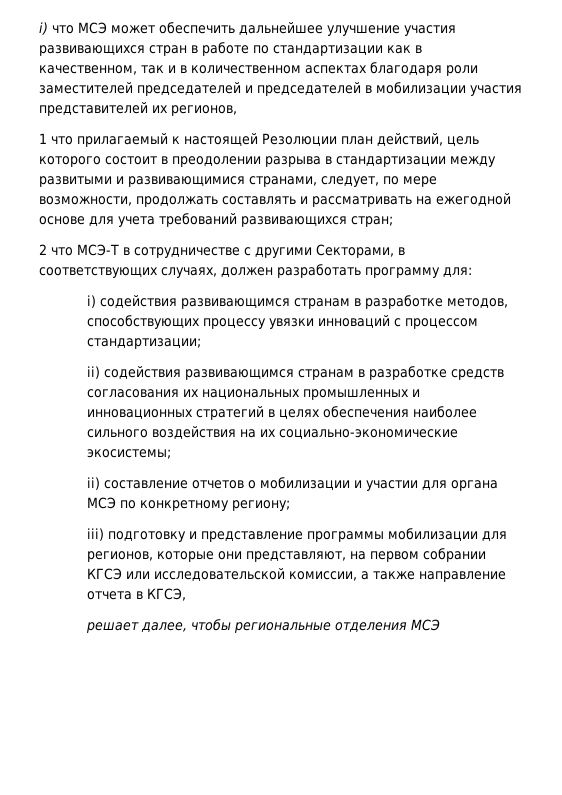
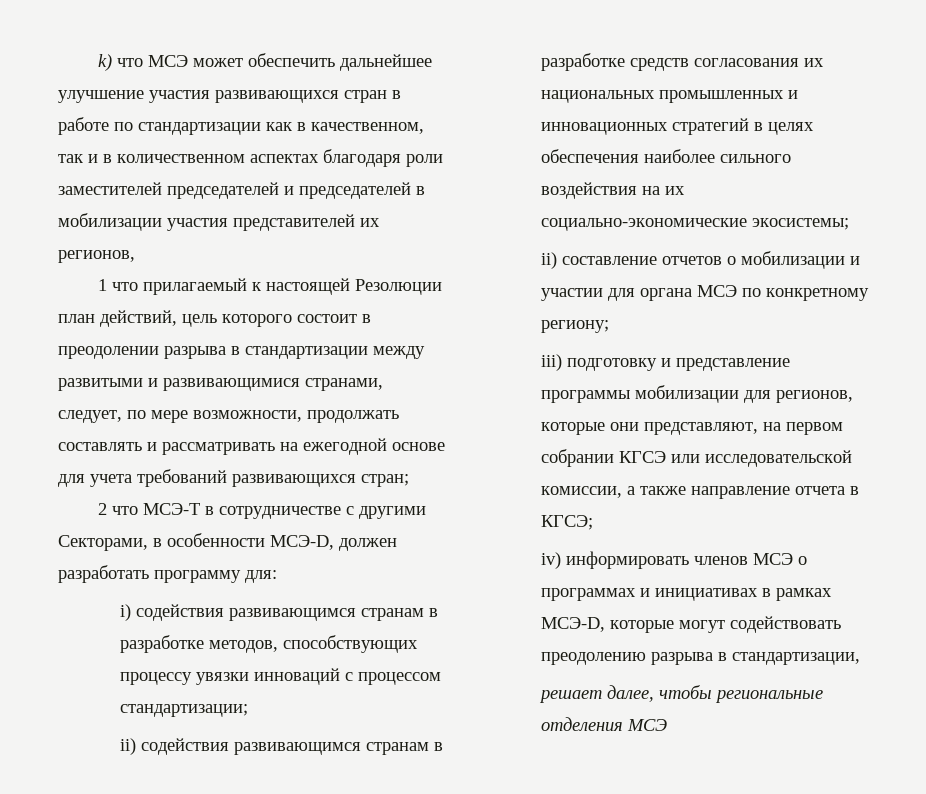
[39,22,48,35] i) -> [98,54,113,71] k)
[39,267,217,278] соответствующих случаях, -> [167,533,334,550] особенности МСЭ-D,
[146,588,186,601] КГСЭ, -> [540,515,593,530] [540,551,807,569] [540,588,832,601] [540,616,841,633] [540,652,860,665] КГСЭ; // iv) информировать членов МСЭ о программах и инициативах в рамках МСЭ-D, которые могут содействовать преодолению разрыва в стандартизации,

